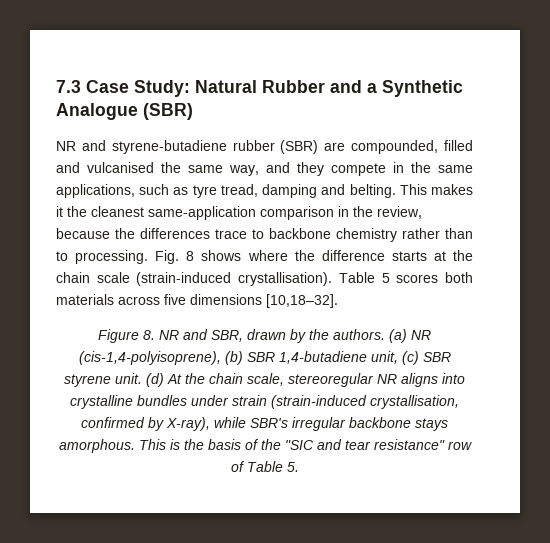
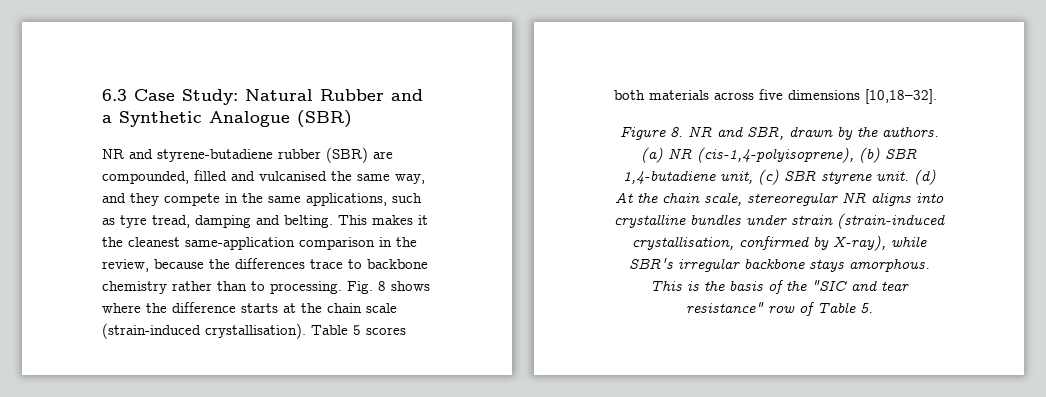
[56,80,81,93] 7.3 -> [102,89,127,101] 6.3

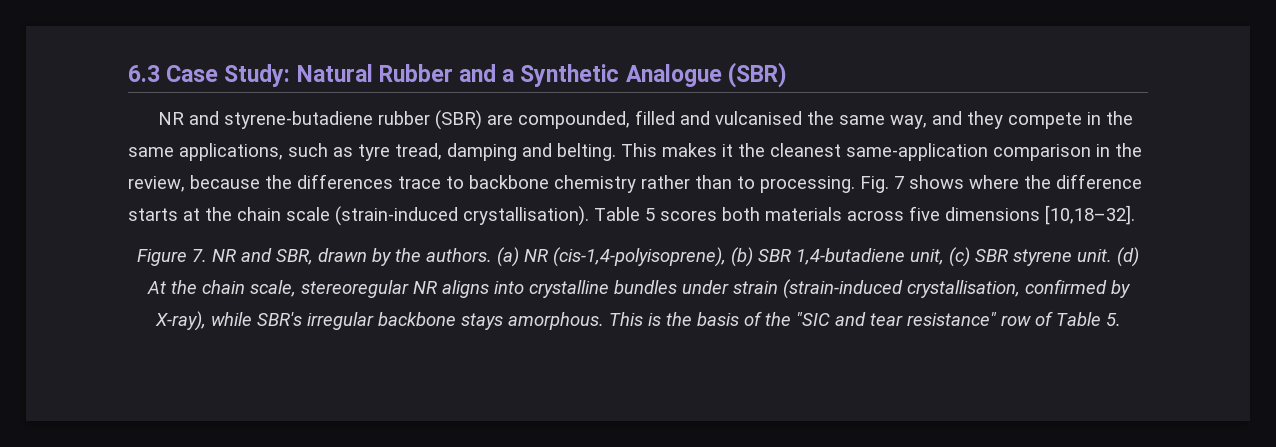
[378,281,386,291] 8 -> [894,176,904,189] 7
[669,127,683,137] 8. -> [192,249,207,262] 7.

